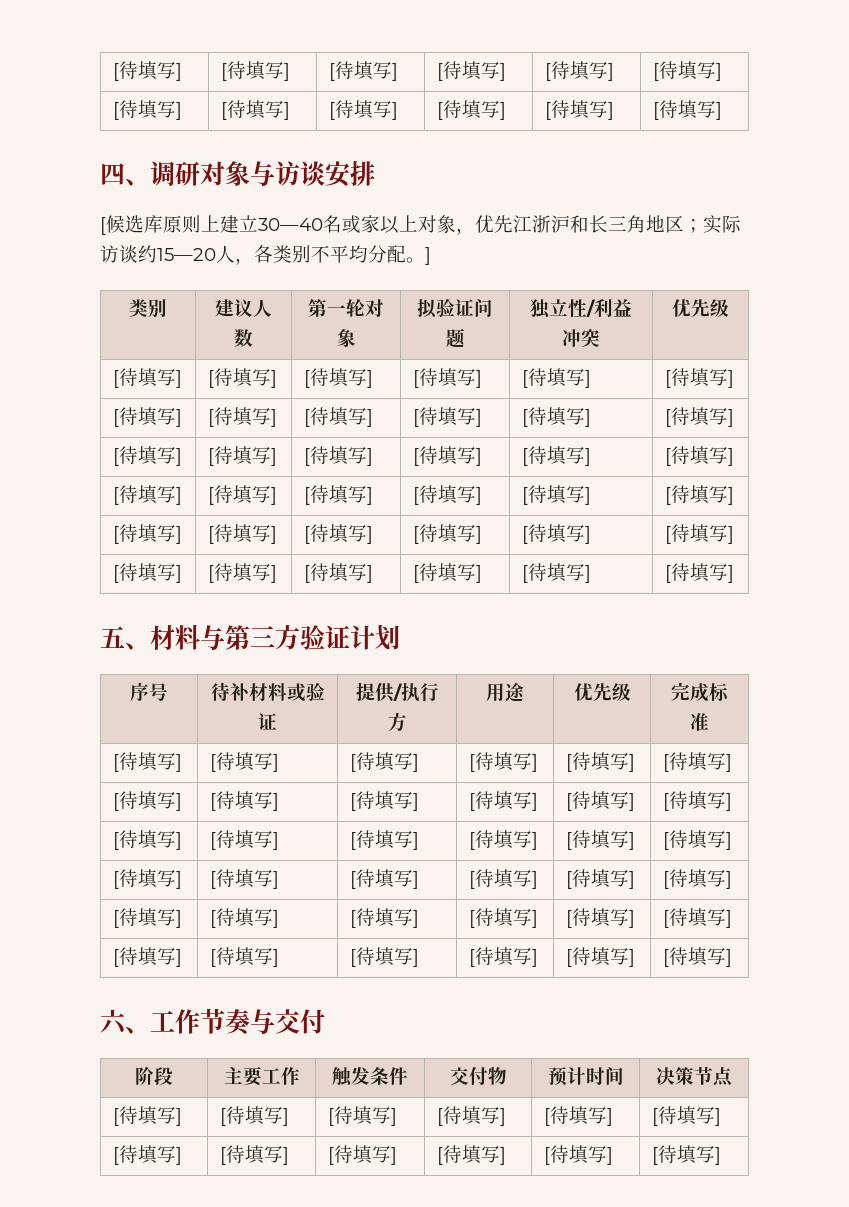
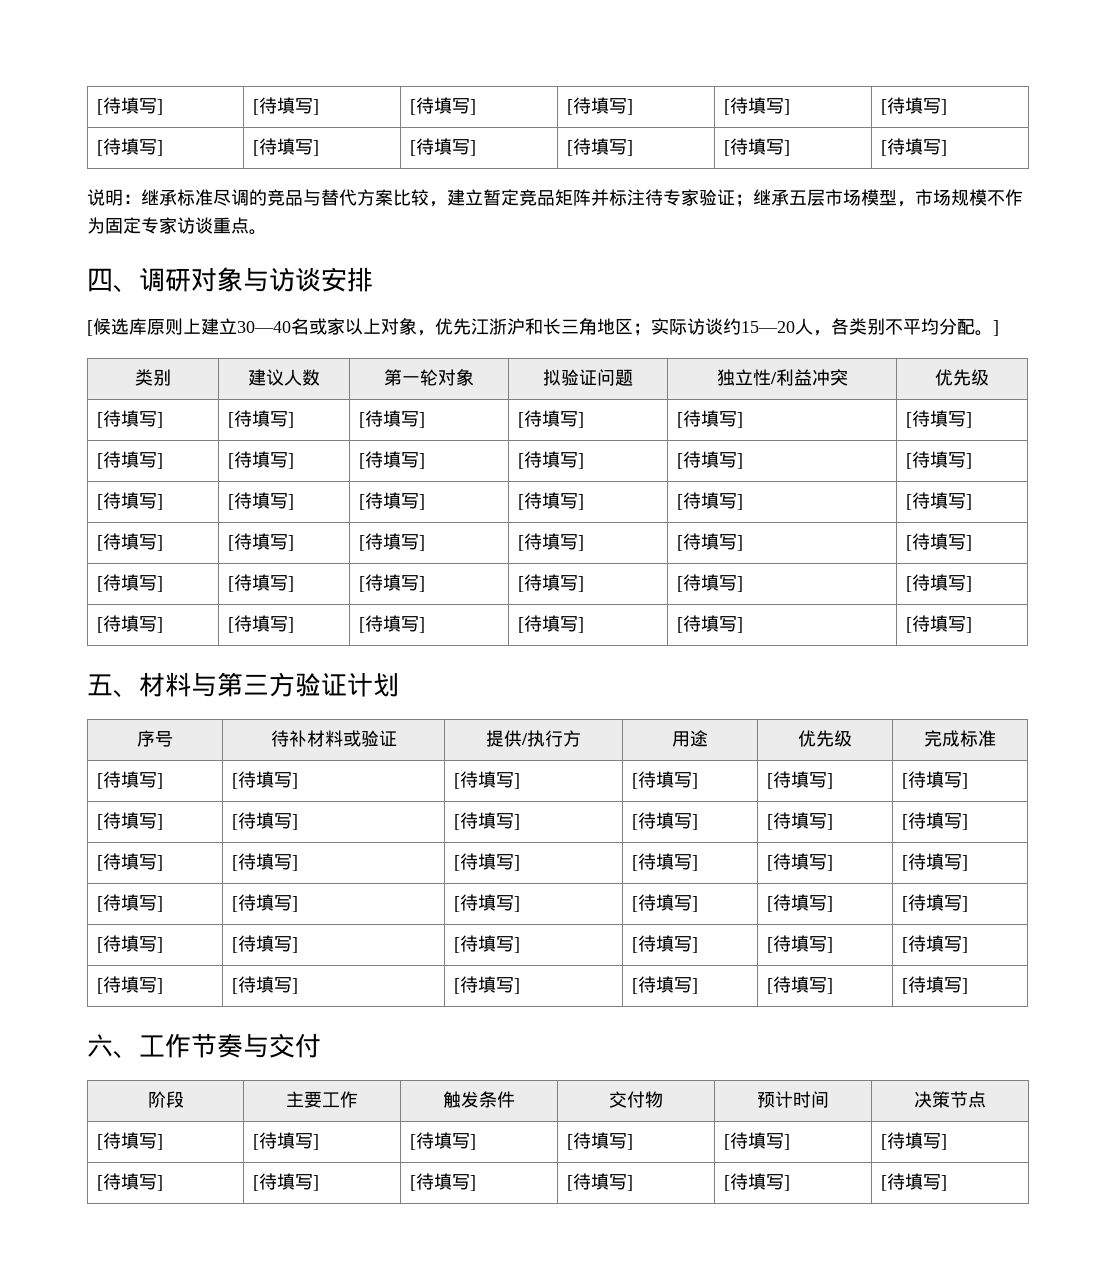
(723, 111) none -> [87,189,1023,207] [87,217,267,235] // 说明：继承标准尽调的竞品与替代方案比较，建立暂定竞品矩阵并标注待专家验证；继承五层市场模型，市场规模不作为固定专家访谈重点。

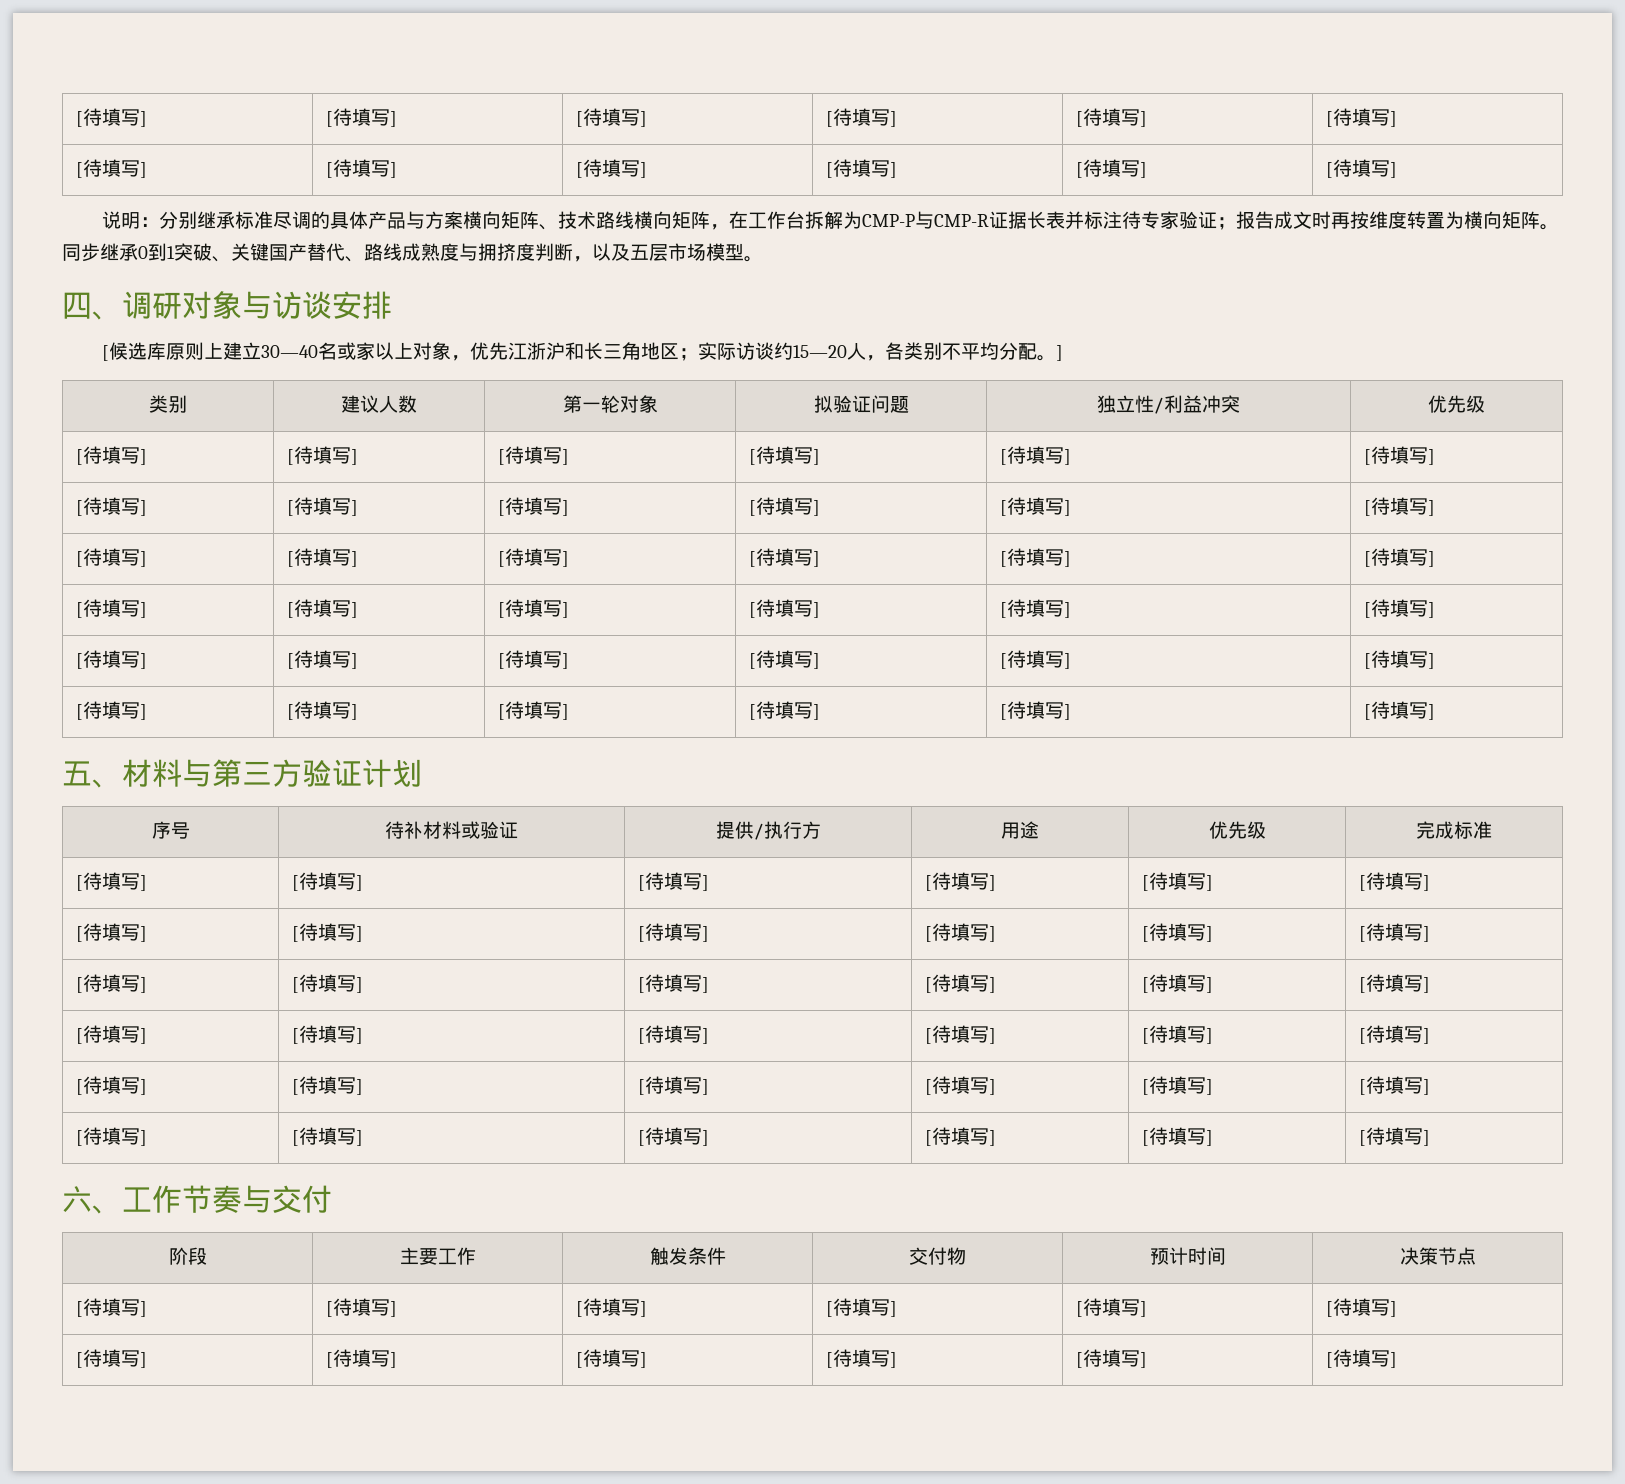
(141, 199) none -> [158,211,197,229] 分别
[267,189,591,207] 竞品与替代方案比较，建立暂定竞品矩阵 -> [329,211,1065,230] 具体产品与方案横向矩阵、技术路线横向矩阵，在工作台拆解为CMP-P与CMP-R证据长表
[753,189,1023,207] [87,217,249,234] 继承五层市场模型，市场规模不作为固定专家访谈重点 -> [1235,211,1559,230] [62,243,744,262] 报告成文时再按维度转置为横向矩阵。同步继承0到1突破、关键国产替代、路线成熟度与拥挤度判断，以及五层市场模型

